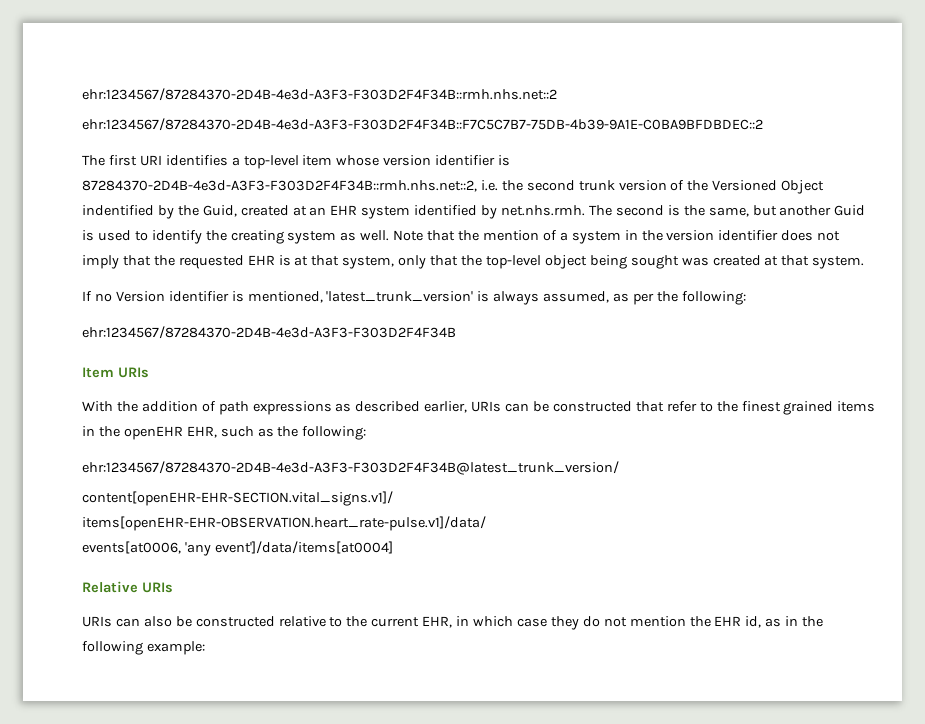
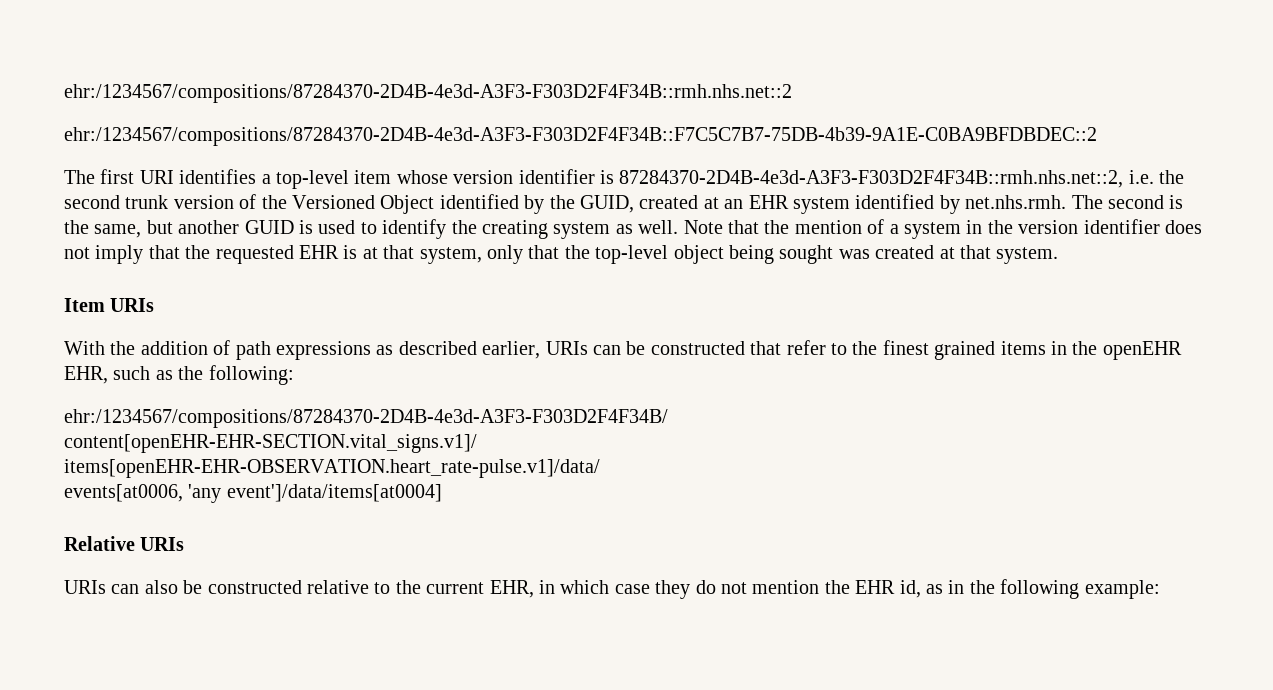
[82,88,557,101] [82,118,763,131] ehr:1234567/87284370-2D4B-4e3d-A3F3-F303D2F4F34B::rmh.nhs.net::2 // ehr:1234567/87284370-2D4B-4e3d-A3F3-F303D2F4F34B::F7C5C7B7-75DB-4b39-9A1E-C0BA9BFDBDEC::2 -> [64,84,792,103] [64,127,1097,146] ehr:/1234567/compositions/87284370-2D4B-4e3d-A3F3-F303D2F4F34B::rmh.nhs.net::2 // ehr:/1234567/compositions/87284370-2D4B-4e3d-A3F3-F303D2F4F34B::F7C5C7B7-75DB-4b39-9A1E-C0BA9BFDBDEC::2
[82,205,154,216] indentified -> [439,194,519,209] identified
[202,205,237,217] Guid, -> [579,195,634,213] GUID,
[834,205,866,216] Guid -> [244,220,294,234] GUID
[82,291,746,305] [82,326,456,339] // If no Version identifier is mentioned, 'latest_trunk_version' is always assumed, as per the following: // ehr:1234567/87284370-2D4B-4e3d-A3F3-F303D2F4F34B -> (1059, 255) none
[82,461,619,475] ehr:1234567/87284370-2D4B-4e3d-A3F3-F303D2F4F34B@latest_trunk_version/ -> [64,409,668,428] ehr:/1234567/compositions/87284370-2D4B-4e3d-A3F3-F303D2F4F34B/

